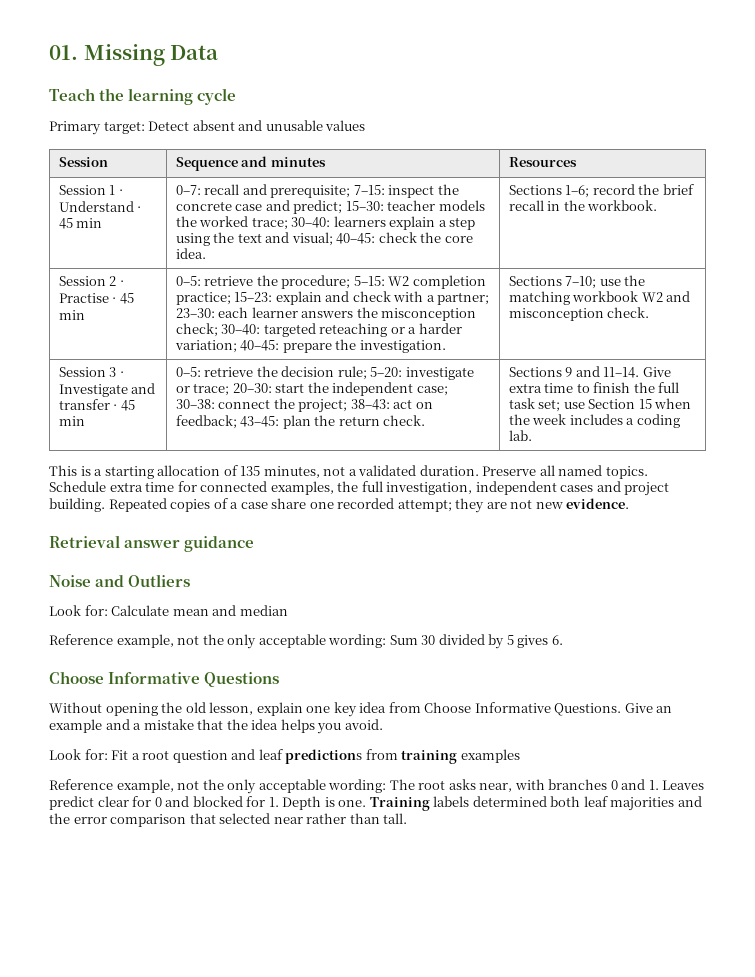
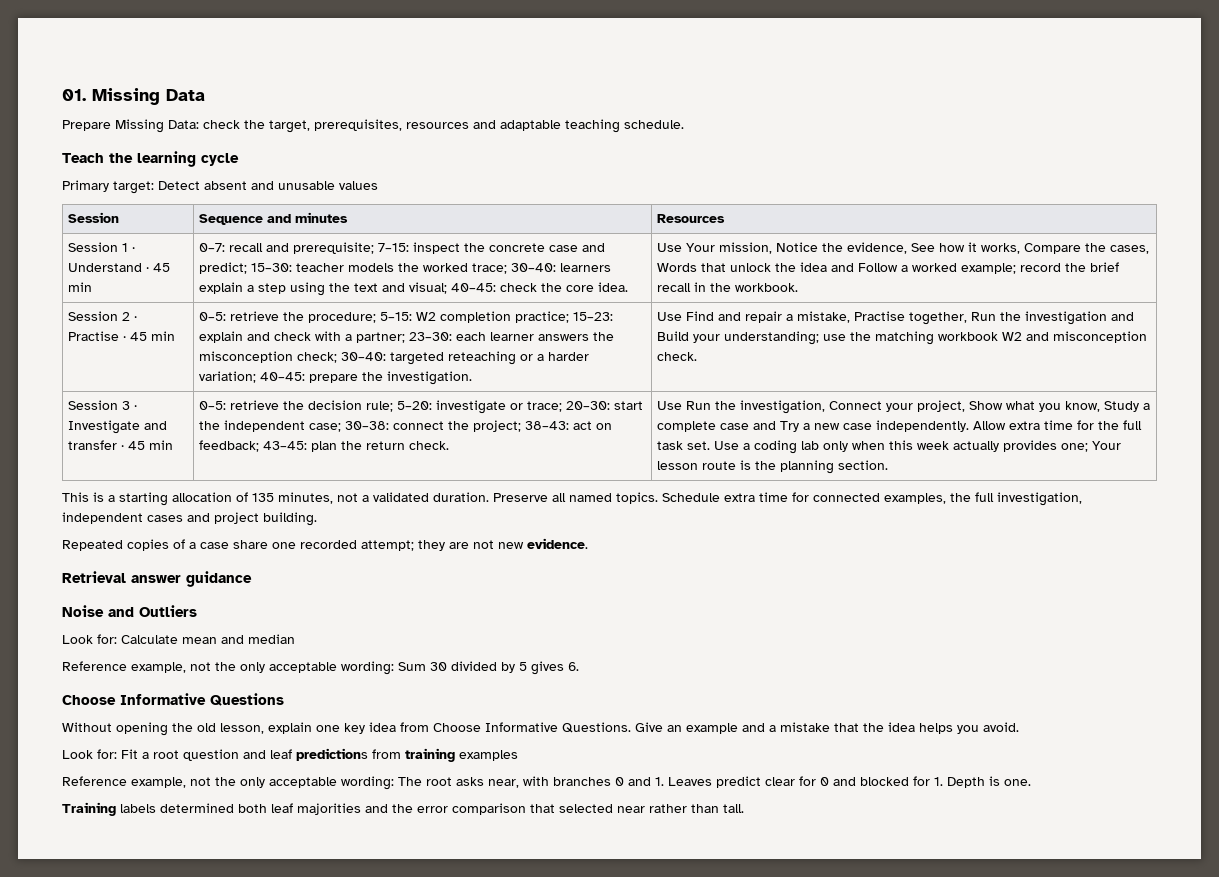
(219, 52) none -> [62,119,684,133] // Prepare Missing Data: check the target, prerequisites, resources and adaptable teaching schedule.
[508,185,590,198] Sections 1–6; -> [656,242,1149,254] [656,262,1016,274] Use Your mission, Notice the evidence, See how it works, Compare the cases, Words that unlock the idea and Follow a worked example;
[508,276,597,289] Sections 7–10; -> [656,311,1134,325] [656,331,819,345] Use Find and repair a mistake, Practise together, Run the investigation and Build your understanding;
[508,366,671,378] [508,382,680,393] [508,398,692,412] [508,414,680,428] [508,430,532,441] Sections 9 and 11–14. Give extra time to finish the full task set; use Section 15 when the week includes a coding lab. -> [656,400,1150,414] [656,420,1142,432] [656,440,1121,454] [656,460,888,474] Use Run the investigation, Connect your project, Show what you know, Study a complete case and Try a new case independently. Allow extra time for the full task set. Use a coding lab only when this week actually provides one; Your lesson route is the planning section.
(105, 505) none -> (317, 519) //
(367, 803) none -> (1031, 782) //

